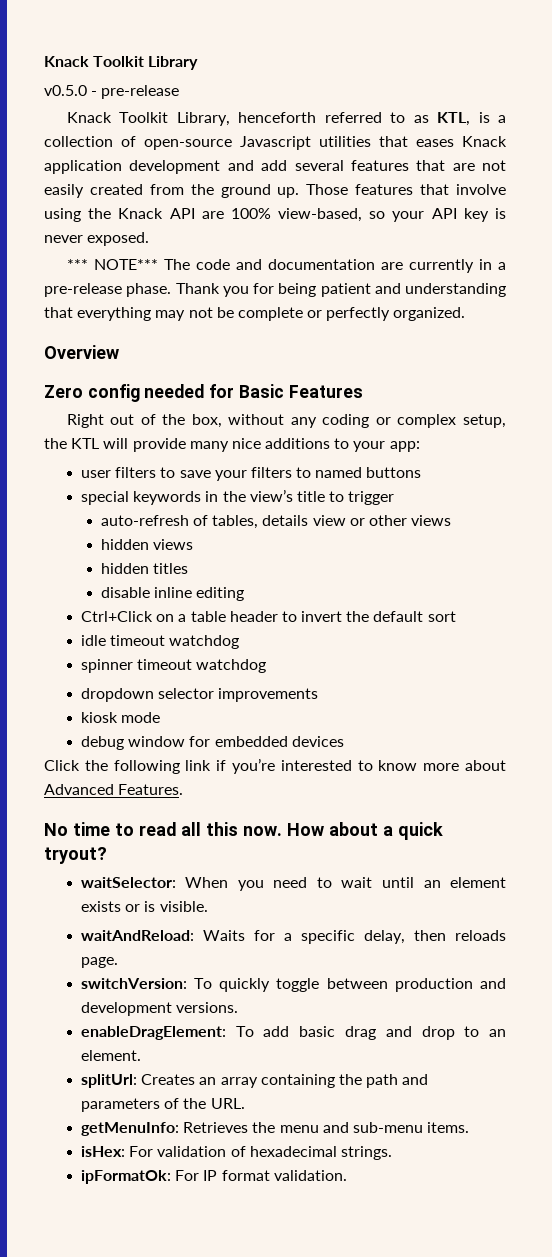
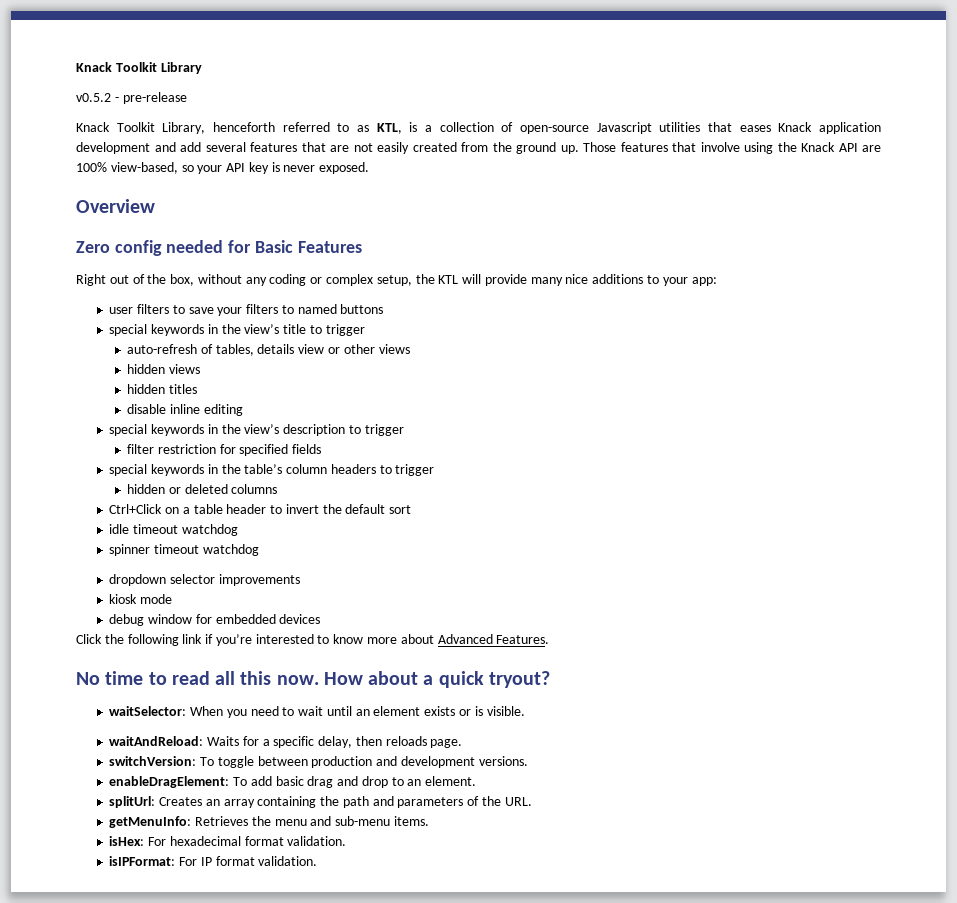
[44,85,87,96] v0.5.0 -> [76,93,111,102] v0.5.2
[66,259,507,273] [44,283,506,297] [44,307,466,321] // *** NOTE*** The code and documentation are currently in a pre-release phase. Thank you for being patient and understanding that everything may not be complete or perfectly organized. -> (370, 168) none
(245, 594) none -> [109,424,404,436] [127,444,322,456] [109,464,435,476] [127,484,278,494] // special keywords in the view’s description to trigger // filter restriction for specified fields // special keywords in the table’s column headers to trigger // hidden or deleted columns
[219,978,271,992] quickly -> (215, 761) none
[157,1146,392,1160] [80,1170,171,1184] validation of hexadecimal strings. // ipFormatOk: -> [169,836,347,846] [109,856,176,866] hexadecimal format validation. // isIPFormat:

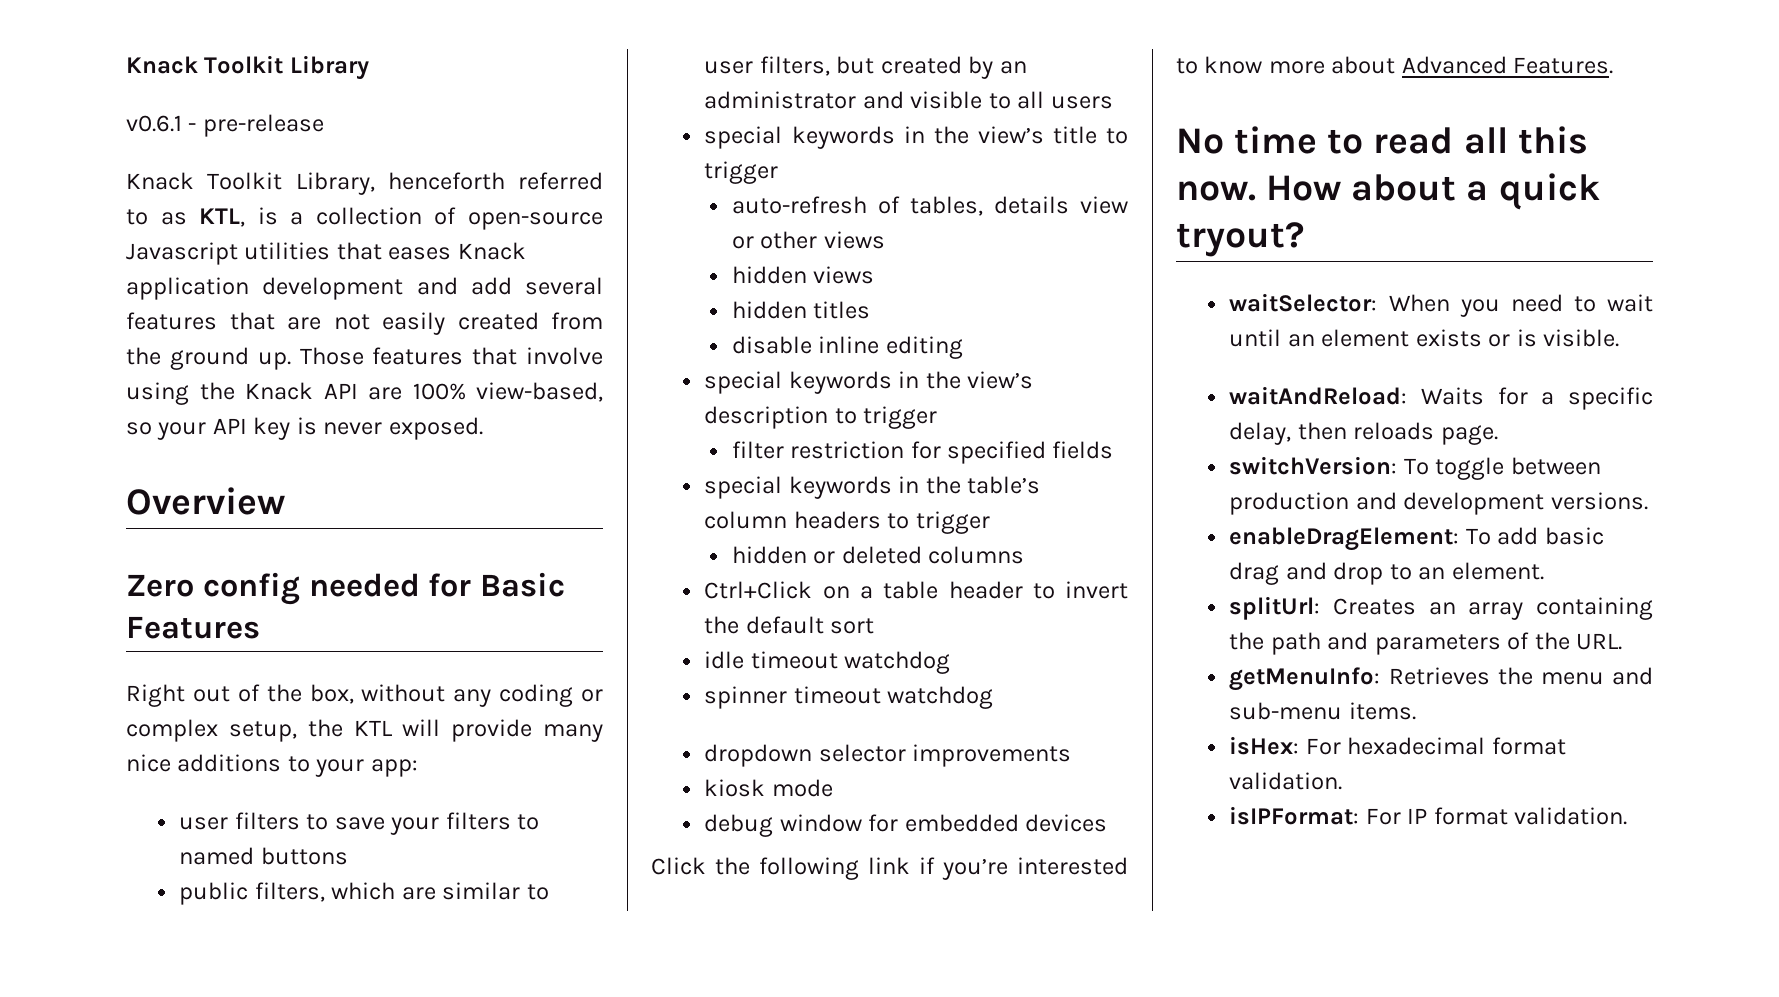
[76,93,111,102] v0.5.2 -> [126,115,182,132] v0.6.1
(384, 309) none -> [179,882,549,905] [704,56,1027,79] [704,91,1113,109] // public filters, which are similar to user filters, but created by an administrator and visible to all users

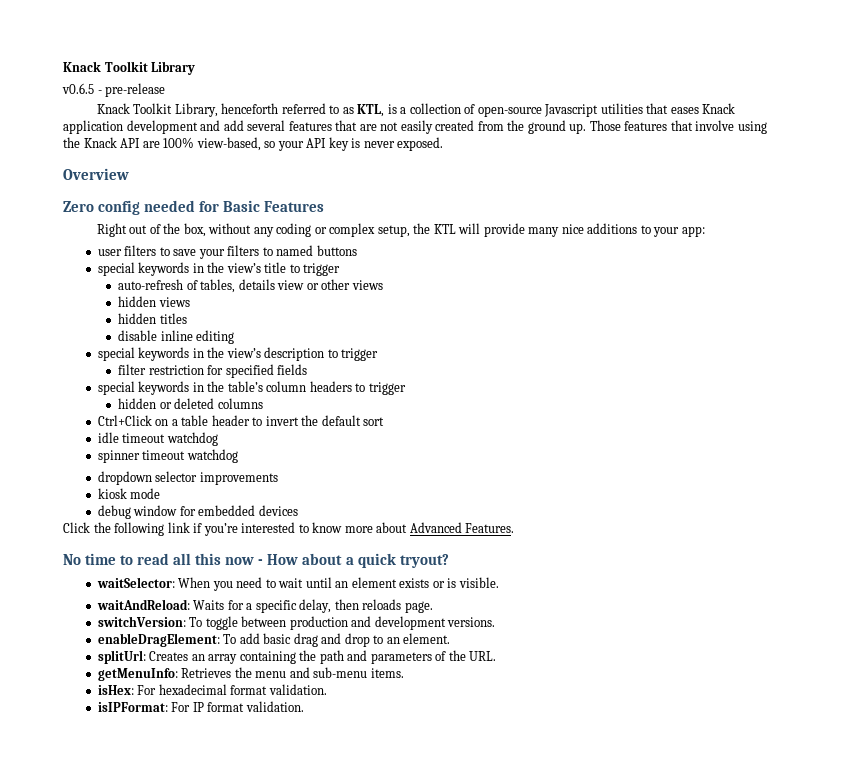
[126,115,182,132] v0.6.1 -> [62,83,94,94] v0.6.5
[179,882,549,905] [704,56,1027,79] [704,91,1113,109] // public filters, which are similar to user filters, but created by an administrator and visible to all users -> (357, 250) none
[1176,181,1256,201] now. -> [225,557,264,565] now -

